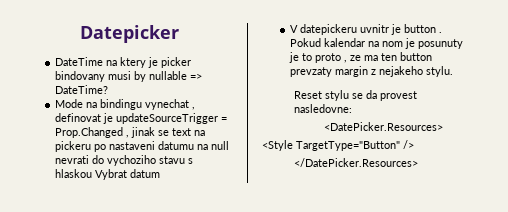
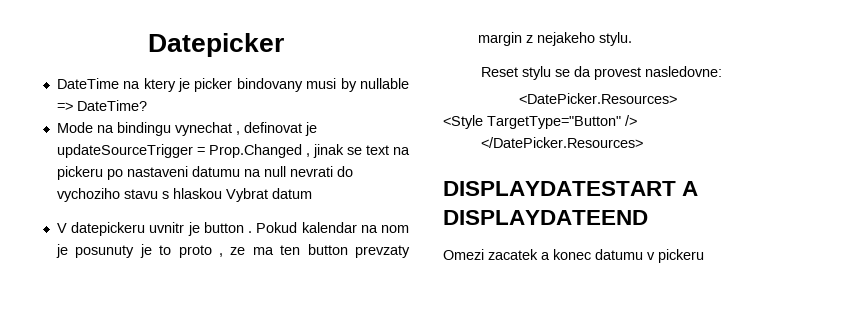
(419, 162) none -> [443,181,699,196] [443,210,648,225] [443,249,704,263] // DISPLAYDATESTART A DISPLAYDATEEND // Omezi zacatek a konec datumu v pickeru

